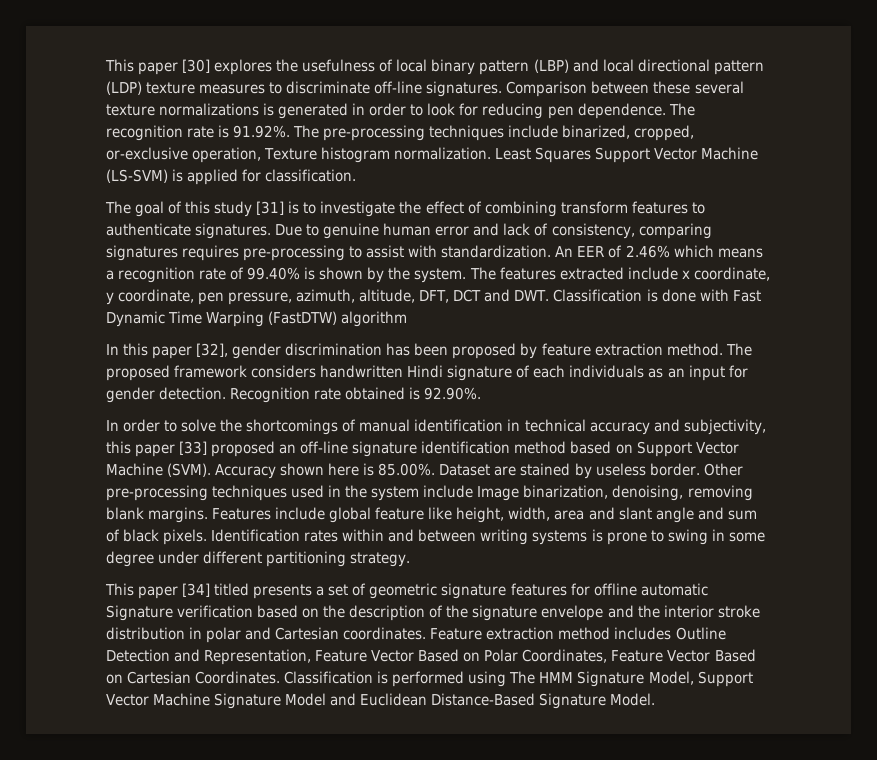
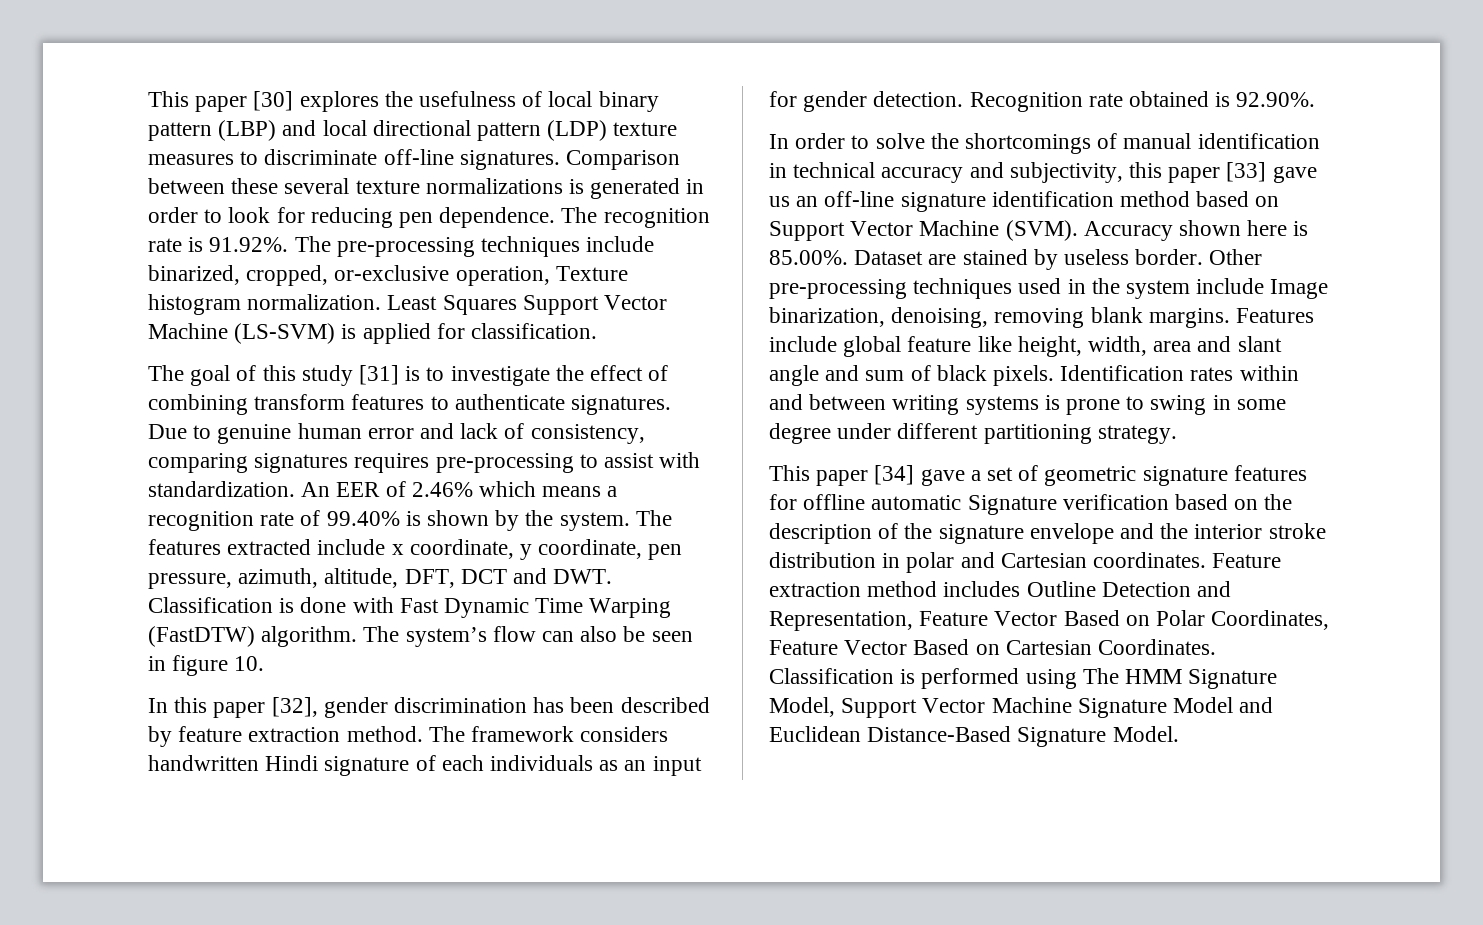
[341,311,408,327] algorithm -> [261,626,693,647] [148,655,265,676] algorithm. The system’s flow can also be seen in figure 10.
[452,343,517,359] proposed -> [620,697,710,713] described
[106,365,170,381] proposed -> (465, 734) none
[211,441,276,457] proposed -> [1272,166,1317,183] [769,196,790,207] gave us
[214,583,313,599] titled presents -> [920,469,965,486] gave

